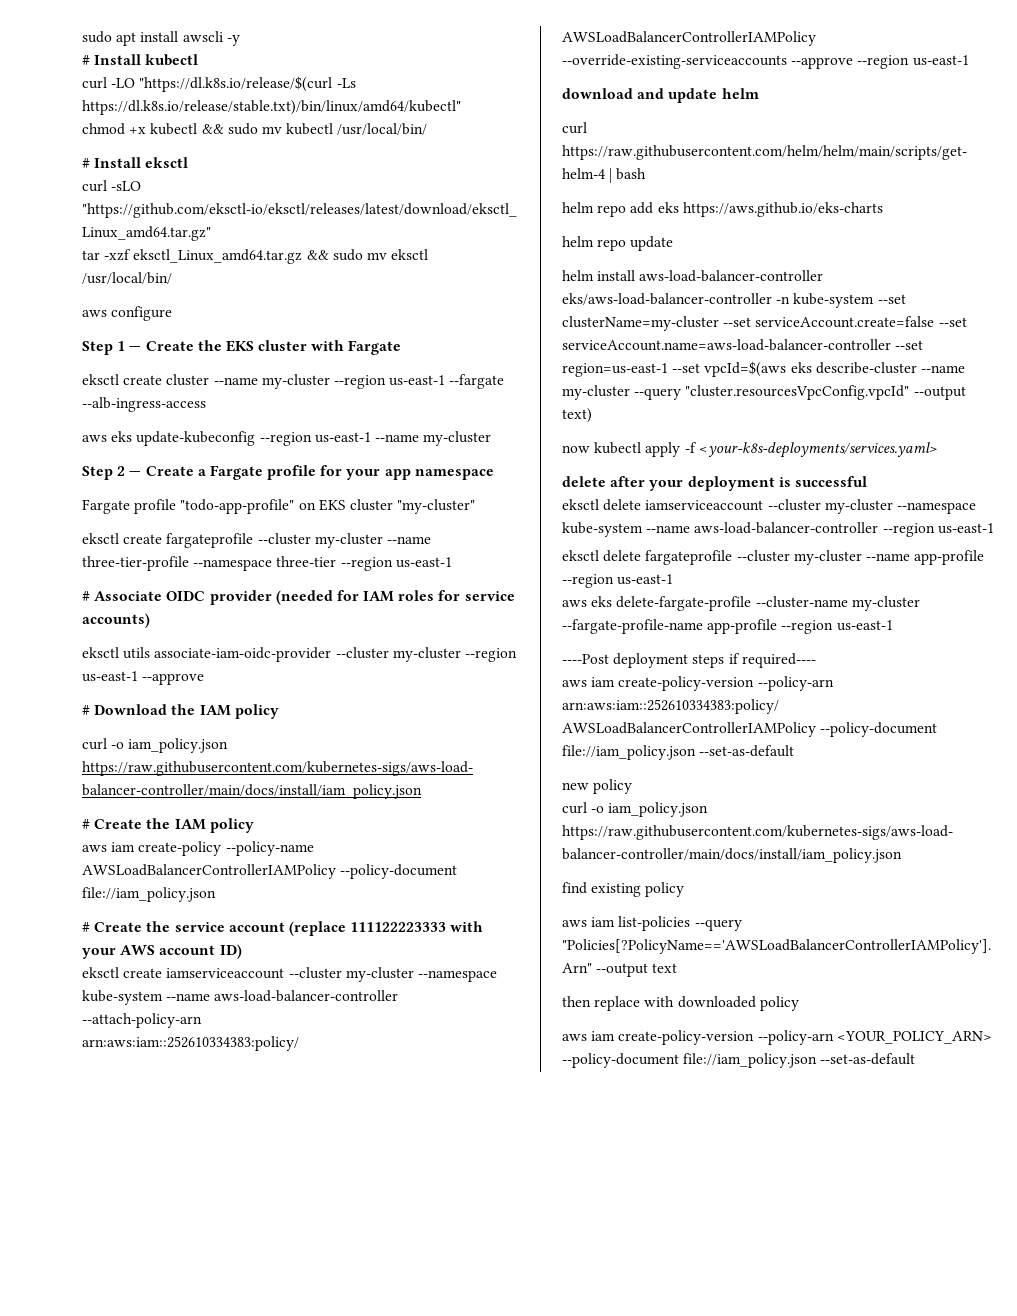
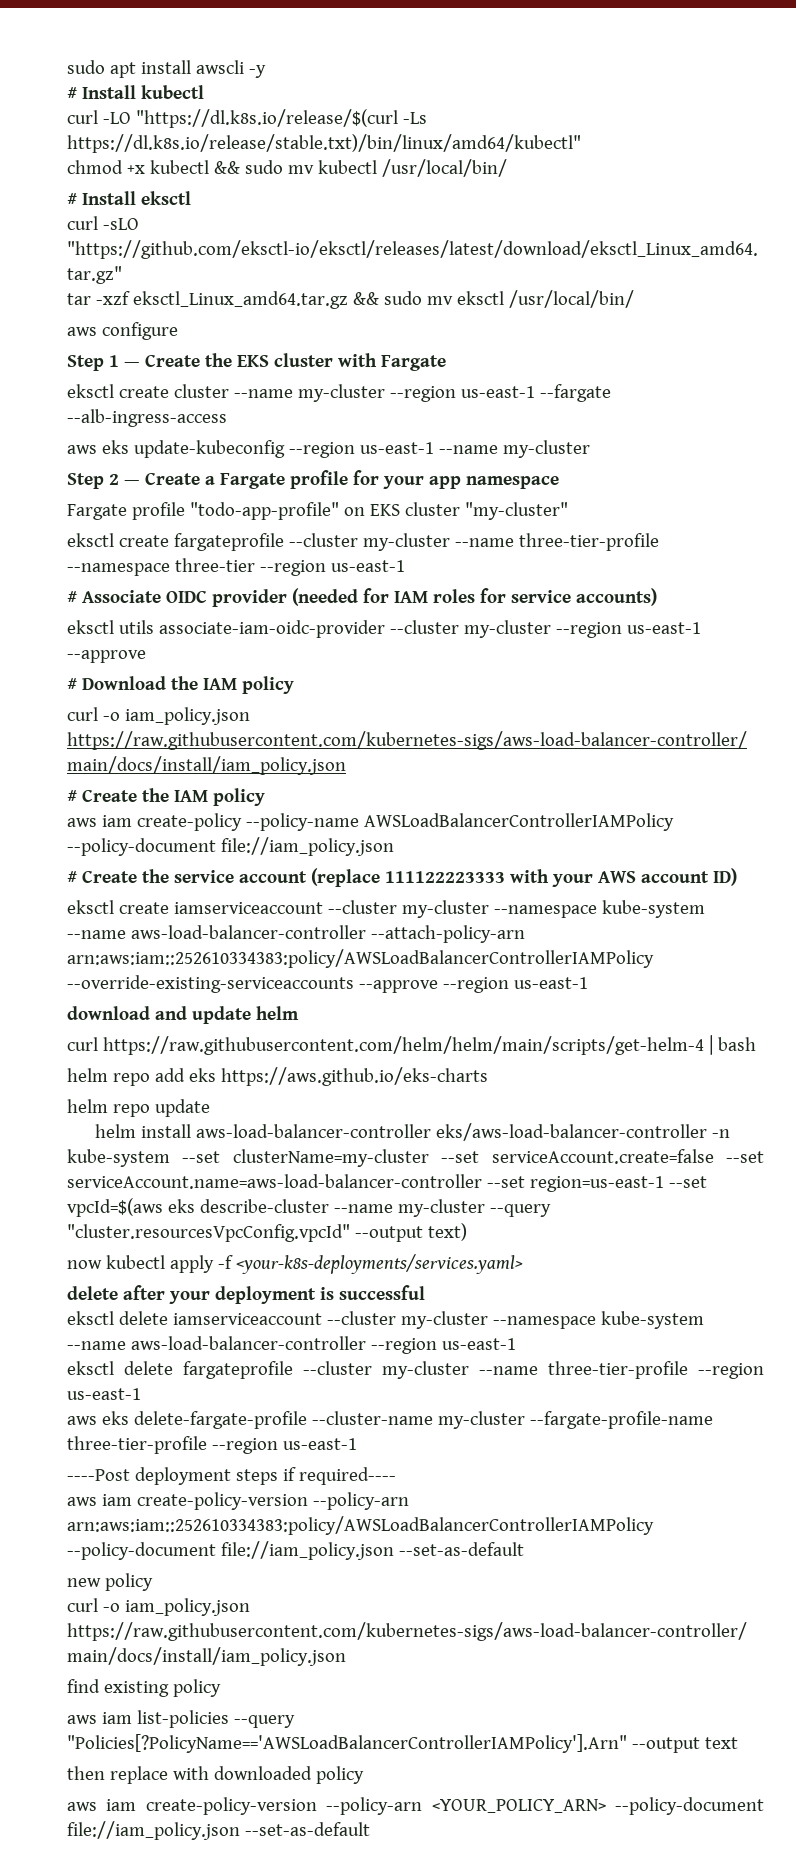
[914,550,985,565] app-profile -> [548,1361,688,1379] three-tier-profile
[707,619,778,634] app-profile -> [67,1436,207,1454] three-tier-profile

